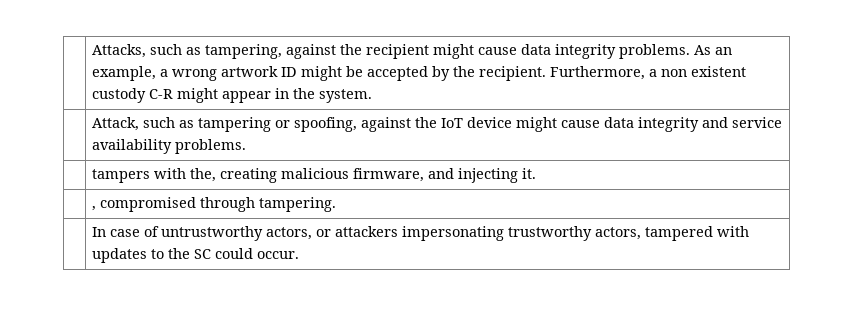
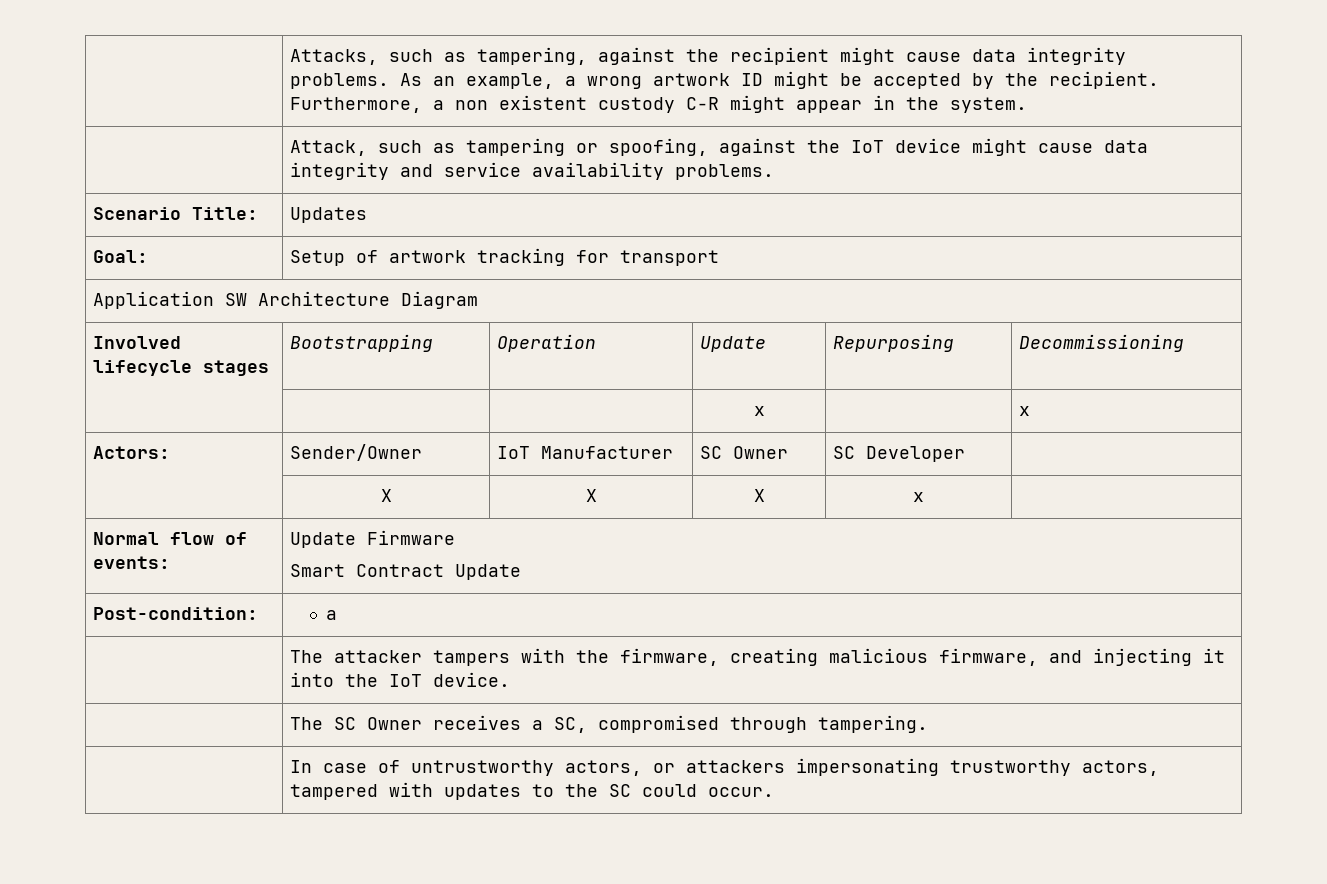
[92,168,217,183] | tampers with the, -> [92,207,258,220] [289,207,367,223] [92,250,148,263] [289,248,719,266] [92,291,478,309] [92,336,181,349] [92,360,269,376] [289,334,433,352] [496,334,596,352] [699,336,766,352] [832,334,954,352] [1018,334,1184,352] [753,406,765,416] [1018,406,1030,416] [92,446,170,459] [289,444,422,461] [496,446,673,459] [699,446,788,459] [832,446,965,462] [380,489,392,502] [585,489,597,502] [753,489,765,502] [913,492,924,502] [92,532,247,545] [92,556,170,569] [289,530,455,548] [289,564,521,580] [92,607,258,620] [325,610,337,620] [289,648,719,666] Scenario Title: | Updates // Goal: | Setup of artwork tracking for transport // Application SW Architecture Diagram // Involved lifecycle stages | Bootstrapping | Operation | Update | Repurposing | Decommissioning // | | | x | | x // Actors: | Sender/Owner | IoT Manufacturer | SC Owner | SC Developer | // | X | X | X | x | // Normal flow of events: | Update Firmware // Smart Contract Update // Post-condition: | a // | The attacker tampers with the firmware,
[522,168,537,179] [92,206,97,211] it. // | , -> [1202,648,1225,663] [289,672,510,687] [289,715,587,733] it into the IoT device. // | The SC Owner receives a SC,

